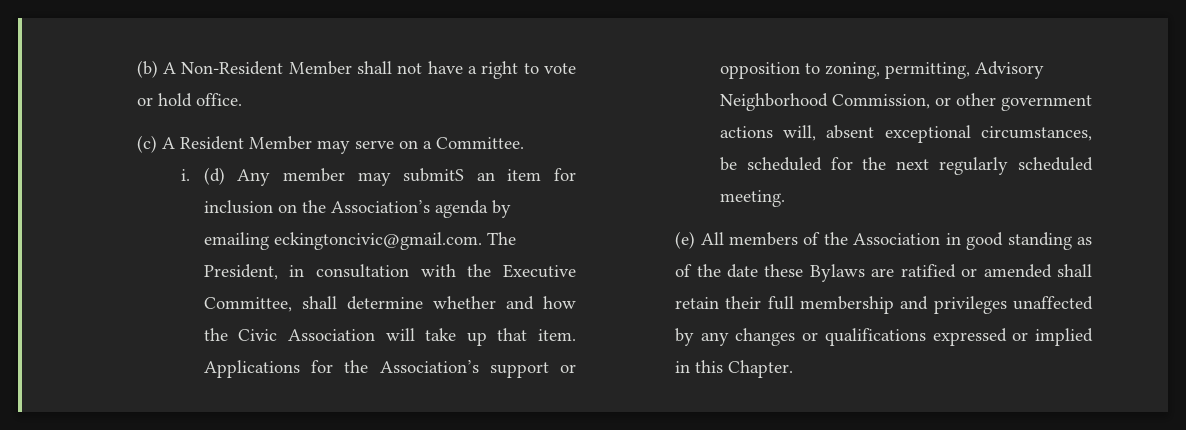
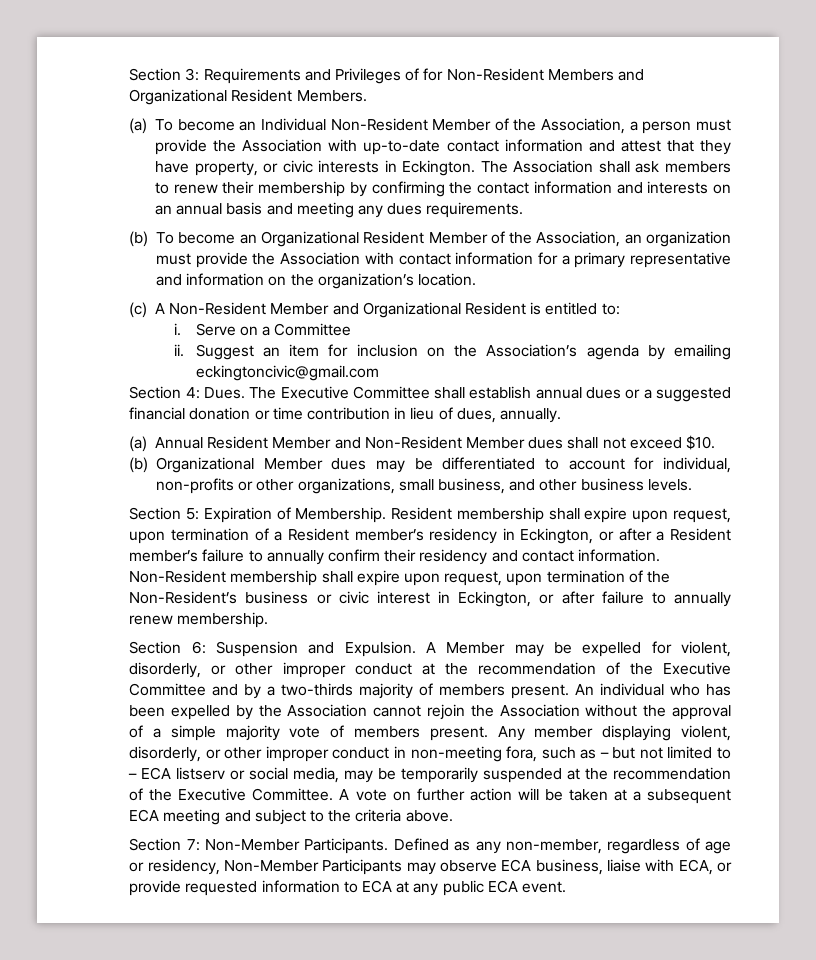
[136,60,576,79] [136,93,242,107] [136,135,524,154] [181,167,465,186] (b) A Non-Resident Member shall not have a right to vote or hold office. // (c) A Resident Member may serve on a Committee. // i. (d) Any member may submitS -> [129,68,644,84] [129,89,367,105] [129,118,731,134] [155,139,731,155] [155,160,731,176] [155,181,731,197] [155,202,524,218] [129,231,731,247] [156,252,732,268] [156,273,476,289] [129,302,620,318] [173,323,352,336] [173,344,254,360] Section 3: Requirements and Privileges of for Non-Resident Members and Organizational Resident Members. // (a) To become an Individual Non-Resident Member of the Association, a person must provide the Association with up-to-date contact information and attest that they have property, or civic interests in Eckington. The Association shall ask members to renew their membership by confirming the contact information and interests on an annual basis and meeting any dues requirements. // (b) To become an Organizational Resident Member of the Association, an organization must provide the Association with contact information for a primary representative and information on the organization’s location. // (c) A Non-Resident Member and Organizational Resident is entitled to: // i. Serve on a Committee // ii. Suggest
[273,232,516,250] [203,264,576,280] [203,296,576,312] [203,328,576,346] [203,360,576,378] [719,61,1044,79] [719,93,1092,111] [719,125,1092,143] [719,157,1093,175] [719,190,785,207] [675,231,1092,250] [675,264,1092,282] [675,296,1093,314] [675,328,1093,346] [675,360,794,378] eckingtoncivic@gmail.com. The President, in consultation with the Executive Committee, shall determine whether and how the Civic Association will take up that item. Applications for the Association’s support or opposition to zoning, permitting, Advisory Neighborhood Commission, or other government actions will, absent exceptional circumstances, be scheduled for the next regularly scheduled meeting. // (e) All members of the Association in good standing as of the date these Bylaws are ratified or amended shall retain their full membership and privileges unaffected by any changes or qualifications expressed or implied in this Chapter. -> [195,365,379,381] [129,386,731,402] [129,407,561,423] [129,435,715,452] [129,457,731,473] [156,478,692,494] [129,507,731,523] [129,528,732,544] [129,549,660,565] [129,570,670,586] [129,591,731,607] [129,612,269,628] [129,641,731,657] [129,662,732,678] [129,683,731,699] [129,704,731,720] [129,725,732,741] [129,746,731,762] [128,767,731,783] [129,788,731,804] [129,809,453,825] [129,838,731,854] [129,859,732,875] [129,880,566,896] eckingtoncivic@gmail.com // Section 4: Dues. The Executive Committee shall establish annual dues or a suggested financial donation or time contribution in lieu of dues, annually. // (a) Annual Resident Member and Non-Resident Member dues shall not exceed $10. // (b) Organizational Member dues may be differentiated to account for individual, non-profits or other organizations, small business, and other business levels. // Section 5: Expiration of Membership. Resident membership shall expire upon request, upon termination of a Resident member’s residency in Eckington, or after a Resident member’s failure to annually confirm their residency and contact information. Non-Resident membership shall expire upon request, upon termination of the Non-Resident’s business or civic interest in Eckington, or after failure to annually renew membership. // Section 6: Suspension and Expulsion. A Member may be expelled for violent, disorderly, or other improper conduct at the recommendation of the Executive Committee and by a two-thirds majority of members present. An individual who has been expelled by the Association cannot rejoin the Association without the approval of a simple majority vote of members present. Any member displaying violent, disorderly, or other improper conduct in non-meeting fora, such as – but not limited to – ECA listserv or social media, may be temporarily suspended at the recommendation of the Executive Committee. A vote on further action will be taken at a subsequent ECA meeting and subject to the criteria above. // Section 7: Non-Member Participants. Defined as any non-member, regardless of age or residency, Non-Member Participants may observe ECA business, liaise with ECA, or provide requested information to ECA at any public ECA event.

